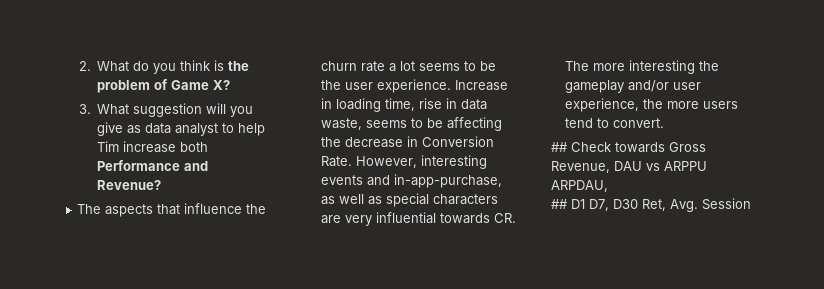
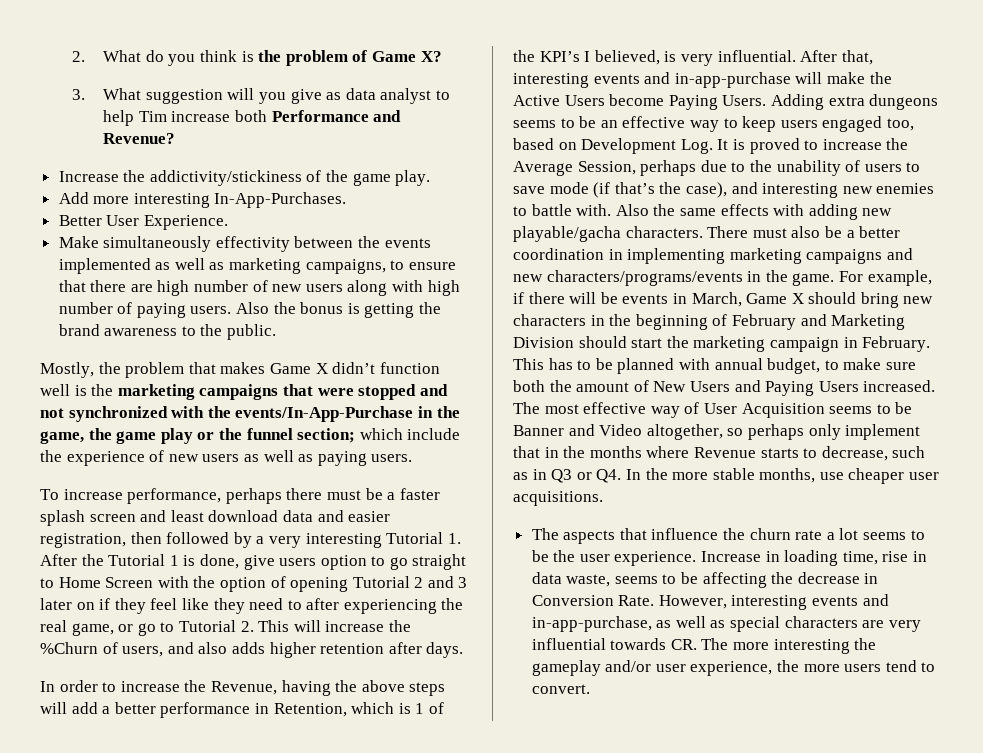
(162, 185) none -> [58,170,431,186] [58,192,347,208] [58,215,228,230] [58,236,431,252] [58,258,456,274] [58,280,460,296] [58,302,442,318] [58,324,277,340] [40,362,440,378] [40,384,448,400] [40,406,460,422] [40,428,461,444] [40,450,413,466] [40,488,440,504] [40,510,391,526] [40,532,461,548] [40,554,467,570] [40,576,468,592] [40,598,464,614] [40,620,411,636] [40,642,464,658] [40,680,446,696] [40,702,444,718] [513,50,873,66] [513,72,892,88] [513,94,939,110] [513,116,914,132] [513,138,909,154] [513,160,921,176] [513,182,935,198] [513,204,893,220] [513,226,901,242] [513,248,913,264] [513,270,932,286] [513,292,934,308] [513,314,906,330] [513,336,931,352] [513,358,916,374] [513,380,936,396] [513,402,913,418] [513,424,921,440] [513,446,926,461] [513,468,940,484] [513,491,603,506] // Increase the addictivity/stickiness of the game play. // Add more interesting In-App-Purchases. // Better User Experience. // Make simultaneously effectivity between the events implemented as well as marketing campaigns, to ensure that there are high number of new users along with high number of paying users. Also the bonus is getting the brand awareness to the public. // Mostly, the problem that makes Game X didn’t function well is the marketing campaigns that were stopped and not synchronized with the events/In-App-Purchase in the game, the game play or the funnel section; which include the experience of new users as well as paying users. // To increase performance, perhaps there must be a faster splash screen and least download data and easier registration, then followed by a very interesting Tutorial 1. After the Tutorial 1 is done, give users option to go straight to Home Screen with the option of opening Tutorial 2 and 3 later on if they feel like they need to after experiencing the real game, or go to Tutorial 2. This will increase the %Churn of users, and also adds higher retention after days. // In order to increase the Revenue, having the above steps will add a better performance in Retention, which is 1 of the KPI’s I believed, is very influential. After that, interesting events and in-app-purchase will make the Active Users become Paying Users. Adding extra dungeons seems to be an effective way to keep users engaged too, based on Development Log. It is proved to increase the Average Session, perhaps due to the unability of users to save mode (if that’s the case), and interesting new enemies to battle with. Also the same effects with adding new playable/gacha characters. There must also be a better coordination in implementing marketing campaigns and new characters/programs/events in the game. For example, if there will be events in March, Game X should bring new characters in the beginning of February and Marketing Division should start the marketing campaign in February. This has to be planned with annual budget, to make sure both the amount of New Users and Paying Users increased. The most effective way of User Acquisition seems to be Banner and Video altogether, so perhaps only implement that in the months where Revenue starts to decrease, such as in Q3 or Q4. In the more stable months, use cheaper user acquisitions.
[551,142,706,153] [551,161,707,173] [551,180,608,192] [551,198,751,212] // ## Check towards Gross Revenue, DAU vs ARPPU ARPDAU, // ## D1 D7, D30 Ret, Avg. Session -> (590, 689) none

